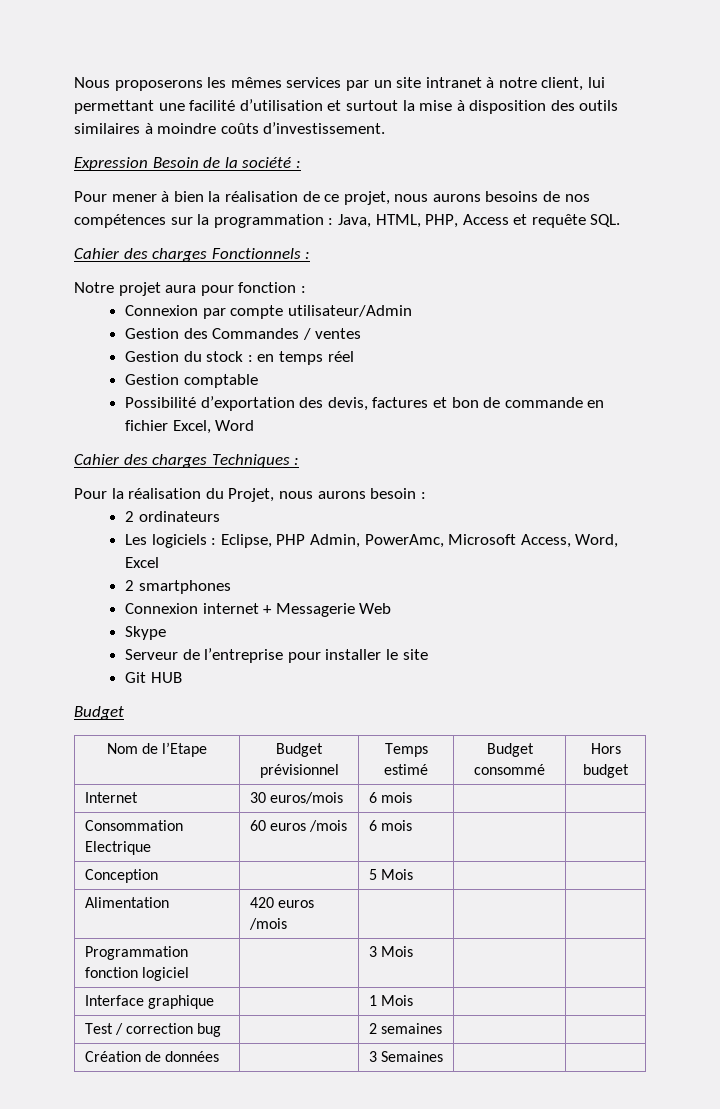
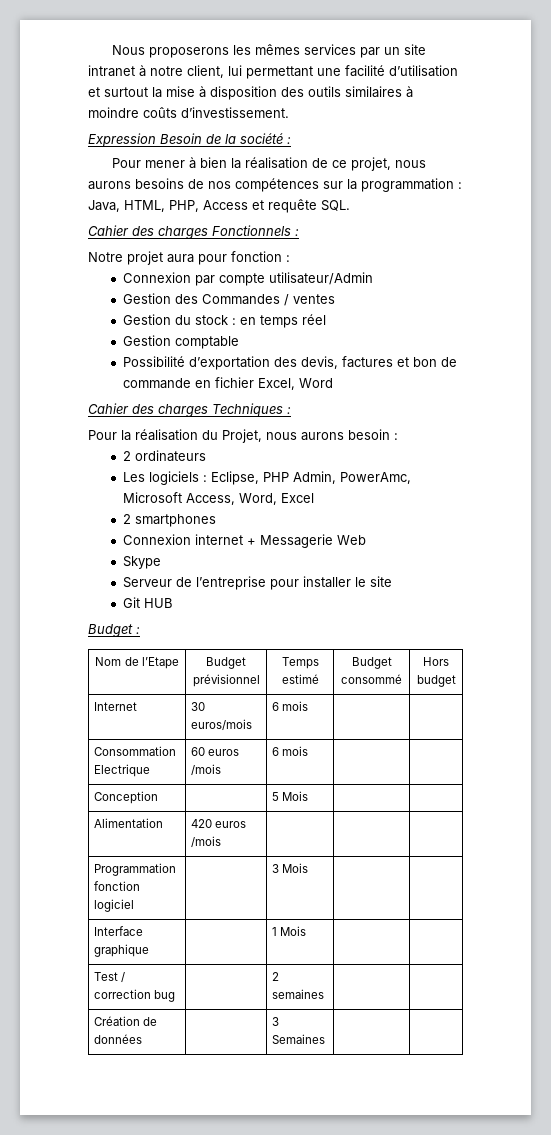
(124, 713) none -> [136,627,140,634] :

